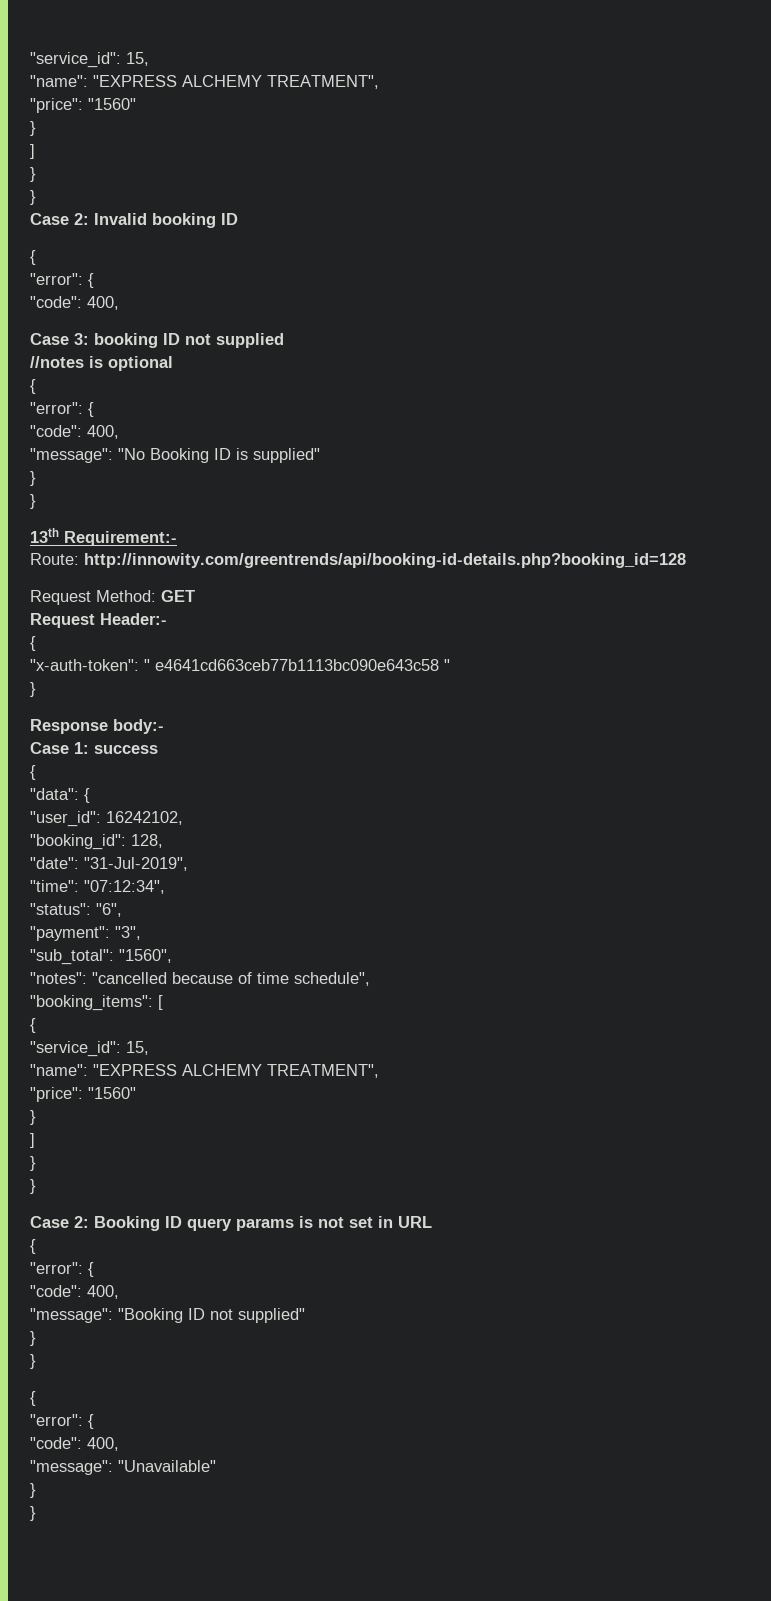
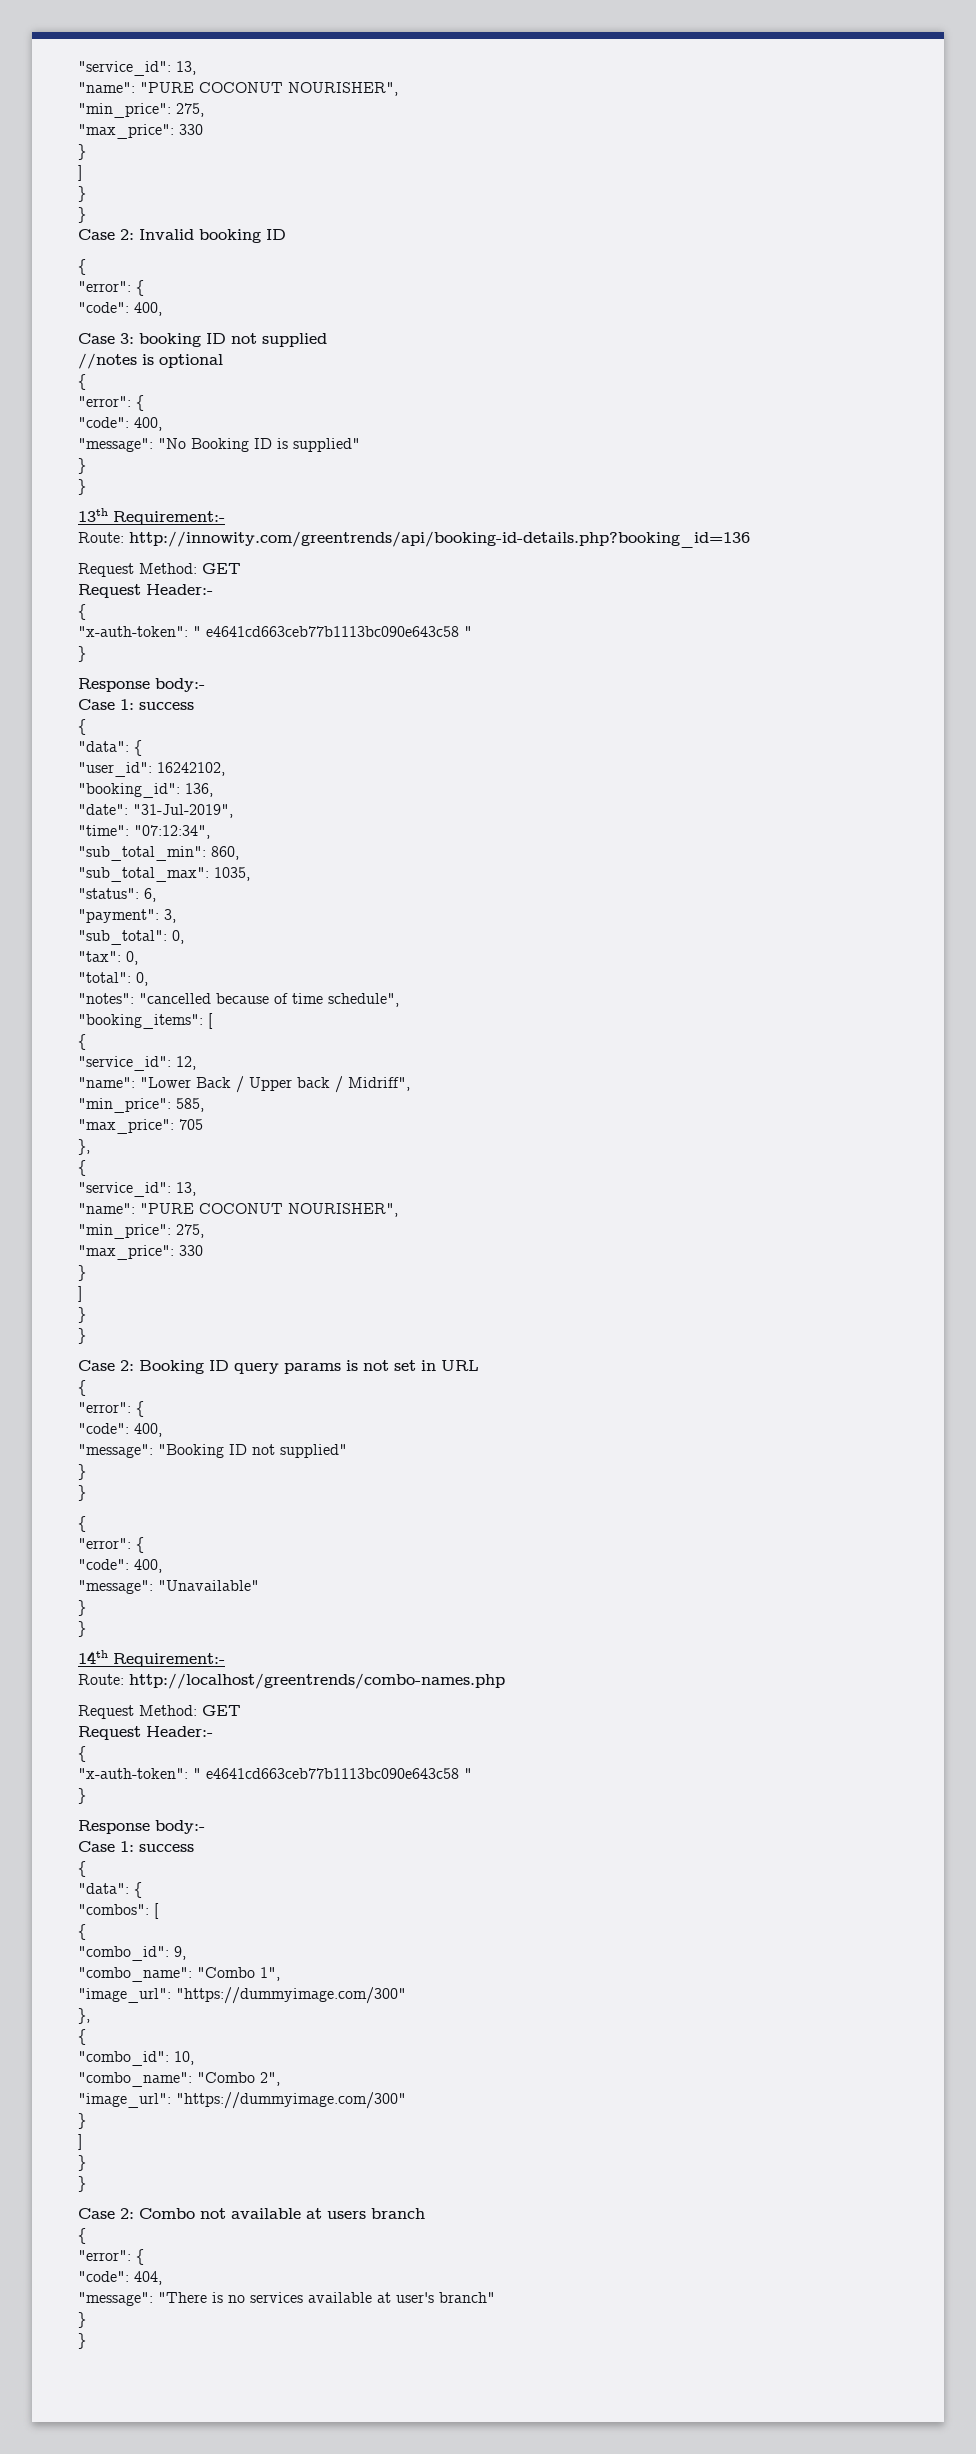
[30,52,149,68] [30,75,379,89] [30,98,136,113] "service_id": 15, // "name": "EXPRESS ALCHEMY TREATMENT", // "price": "1560" -> [78,61,196,76] [78,82,398,96] [78,103,204,118] [78,124,203,139] "service_id": 13, // "name": "PURE COCONUT NOURISHER", // "min_price": 275, // "max_price": 330
[84,553,686,568] http://innowity.com/greentrends/api/booking-id-details.php?booking_id=128 -> [129,531,750,548] http://innowity.com/greentrends/api/booking-id-details.php?booking_id=136
[131,834,163,848] 128, -> [185,783,213,797] 136,
(165, 887) none -> [78,846,239,861] [78,867,250,882] // "sub_total_min": 860, // "sub_total_max": 1035,
[96,903,122,917] "6", -> [144,888,156,902] 6,
[115,926,141,940] "3", -> [164,909,176,923] 3,
[119,949,172,963] "1560", -> [172,930,184,944] [78,951,138,965] [78,972,148,986] 0, // "tax": 0, // "total": 0,
[126,1041,149,1055] [30,1064,379,1078] [30,1087,136,1102] 15, // "name": "EXPRESS ALCHEMY TREATMENT", // "price": "1560" -> [176,1056,196,1070] [78,1076,410,1093] [78,1098,204,1113] [78,1119,203,1134] [78,1139,90,1155] [78,1160,86,1176] [78,1182,196,1197] [78,1203,398,1217] [78,1224,204,1239] [78,1245,203,1260] 12, // "name": "Lower Back / Upper back / Midriff", // "min_price": 585, // "max_price": 705 // }, // { // "service_id": 13, // "name": "PURE COCONUT NOURISHER", // "min_price": 275, // "max_price": 330
(36, 1513) none -> [78,1650,225,1667] [78,1673,505,1689] [78,1705,241,1719] [78,1726,213,1740] [78,1746,86,1762] [78,1768,472,1779] [78,1788,86,1804] [78,1820,205,1834] [78,1841,194,1852] [78,1861,86,1877] [78,1882,142,1898] [78,1903,159,1919] [78,1924,86,1940] [78,1946,186,1961] [78,1967,280,1982] [78,1987,406,2004] [78,2008,90,2024] [78,2029,86,2045] [78,2051,194,2066] [78,2072,280,2087] [78,2092,406,2109] [78,2113,86,2129] [78,2134,82,2150] [78,2155,86,2171] [78,2176,86,2192] [78,2208,425,2219] [78,2228,86,2244] [78,2249,144,2265] [78,2271,162,2285] [78,2292,495,2306] [78,2312,86,2328] [78,2333,86,2349] // 14th Requirement:- // Route: http://localhost/greentrends/combo-names.php // Request Method: GET // Request Header:- // { // "x-auth-token": " e4641cd663ceb77b1113bc090e643c58 " // } // Response body:- // Case 1: success // { // "data": { // "combos": [ // { // "combo_id": 9, // "combo_name": "Combo 1", // "image_url": "https://dummyimage.com/300" // }, // { // "combo_id": 10, // "combo_name": "Combo 2", // "image_url": "https://dummyimage.com/300" // } // ] // } // } // Case 2: Combo not available at users branch // { // "error": { // "code": 404, // "message": "There is no services available at user's branch" // } // }

